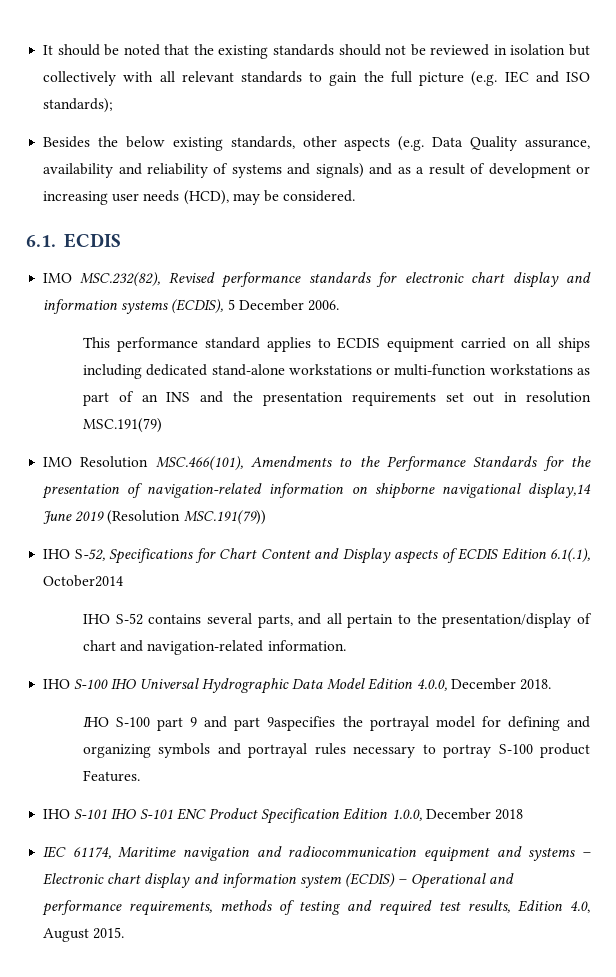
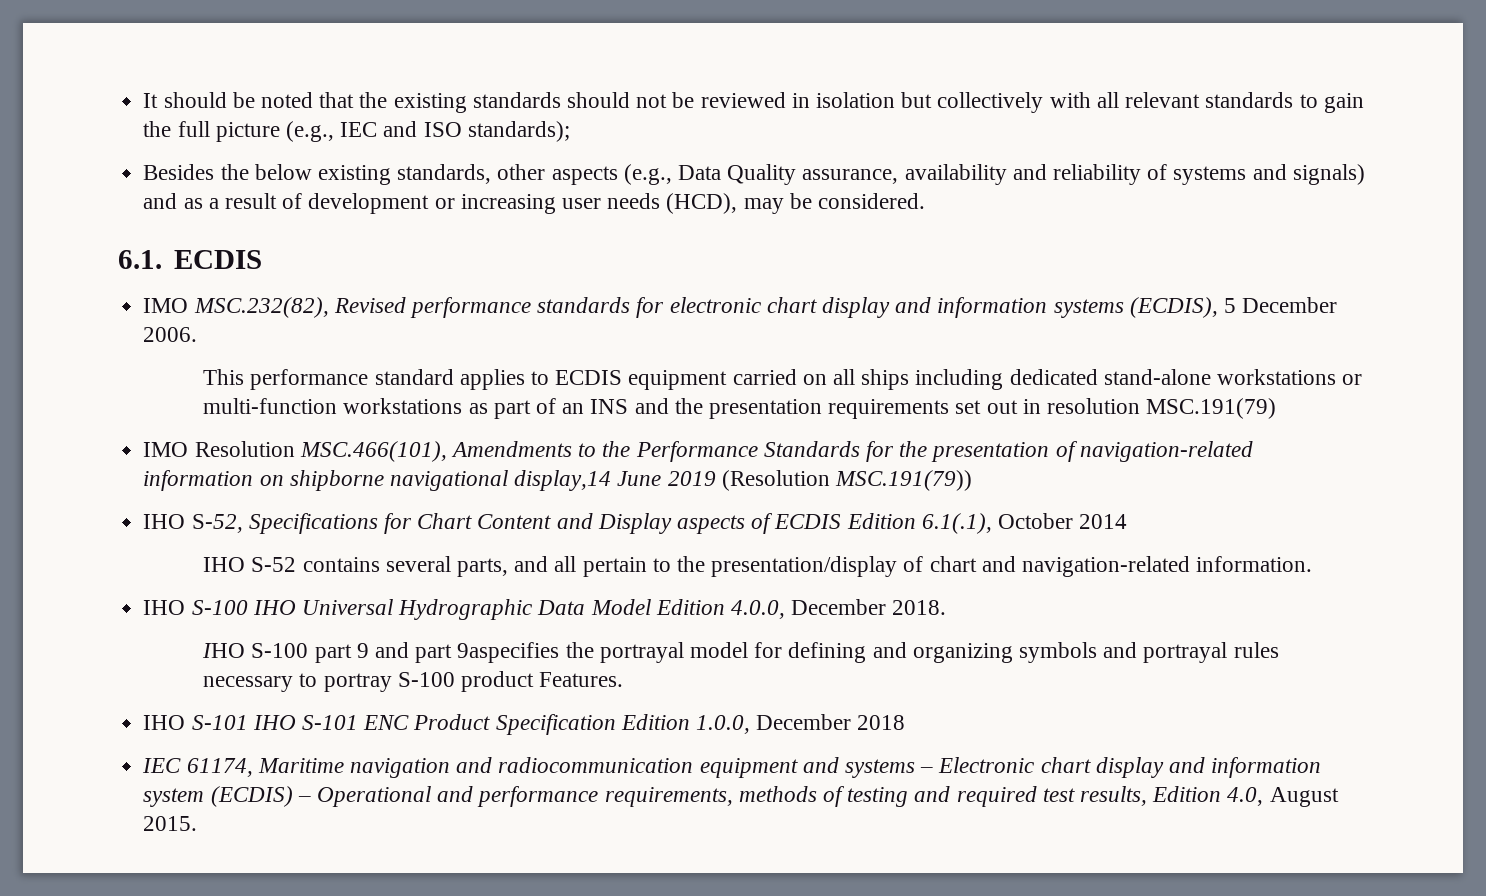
[471,71,498,86] (e.g. -> [285,121,334,142] (e.g.,
[398,136,425,151] (e.g. -> [623,164,672,185] (e.g.,
[43,575,124,587] October2014 -> [998,513,1128,529] October 2014

